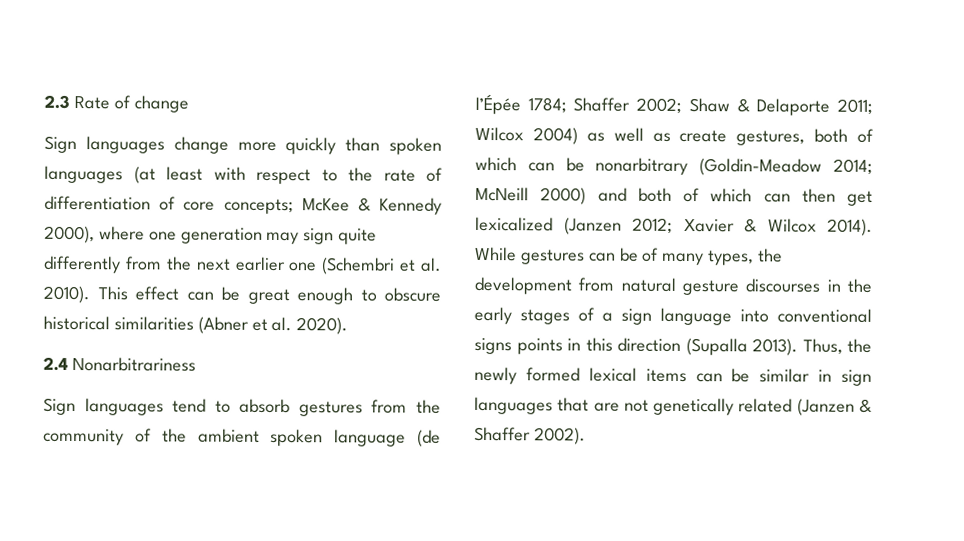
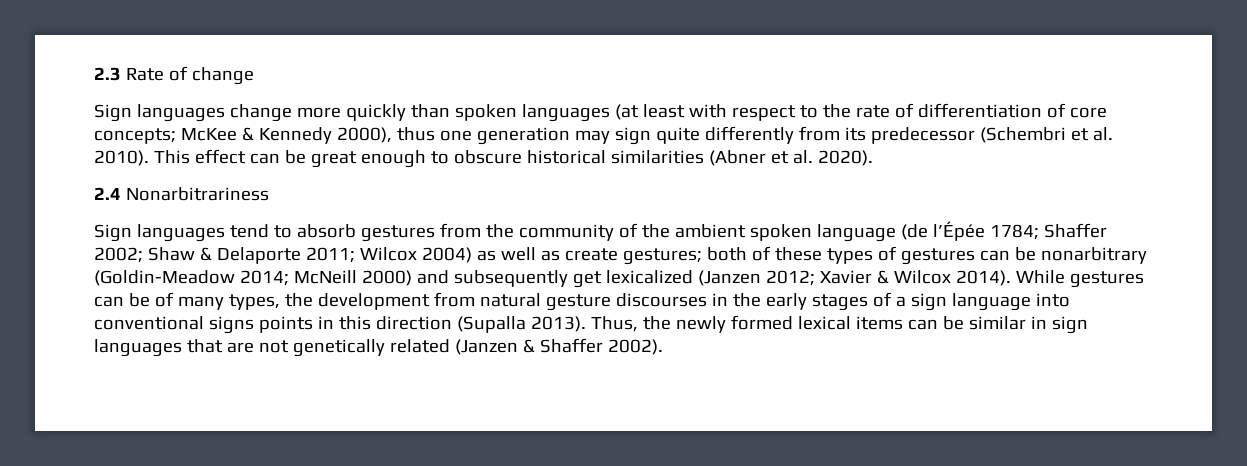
[98,226,145,241] where -> [396,127,435,141] thus
[165,256,318,272] the next earlier one -> [844,127,975,144] its predecessor
[736,128,874,146] [475,156,517,172] gestures, both of which -> [622,246,975,265] gestures; both of these types of gestures
[637,187,836,203] both of which can then -> [453,270,568,287] subsequently

